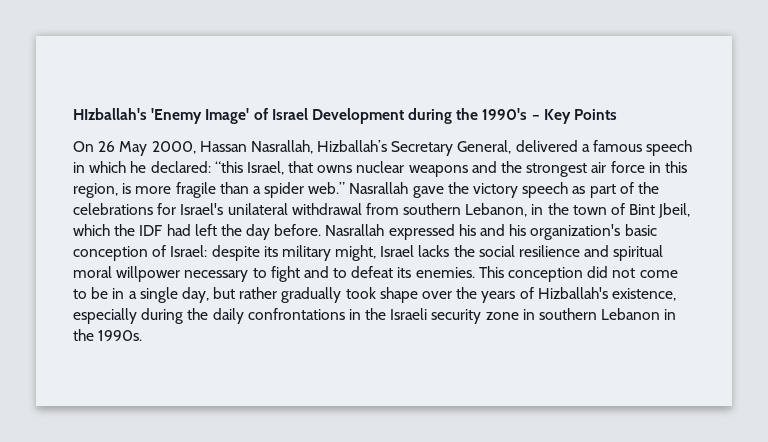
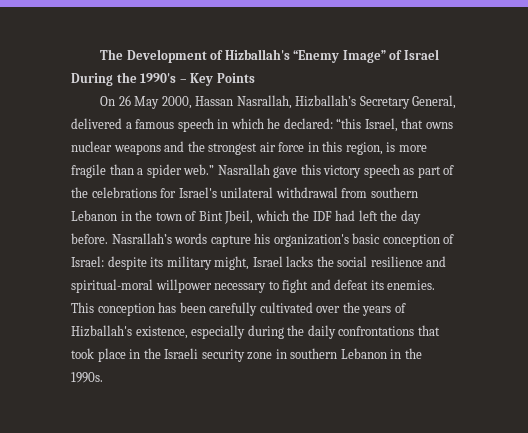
[73,108,453,124] HIzballah's 'Enemy Image' of Israel Development during -> [100,49,439,63] [71,73,113,86] The Development of Hizballah's “Enemy Image” of Israel During
[447,182,469,194] the -> [300,164,321,175] this
[465,203,528,217] Lebanon, -> [71,210,117,221] Lebanon
[325,224,506,240] Nasrallah expressed his and -> [111,233,251,247] Nasrallah’s words capture
[613,245,664,261] [73,266,112,278] spiritual moral -> [71,279,153,293] spiritual-moral
[333,268,348,278] to -> (331, 284) none
[587,266,678,278] [73,287,418,303] did not come to be in a single day, but rather gradually took shape -> [158,302,313,316] has been carefully cultivated
(345, 314) none -> [417,325,440,336] [71,348,126,362] that took place

